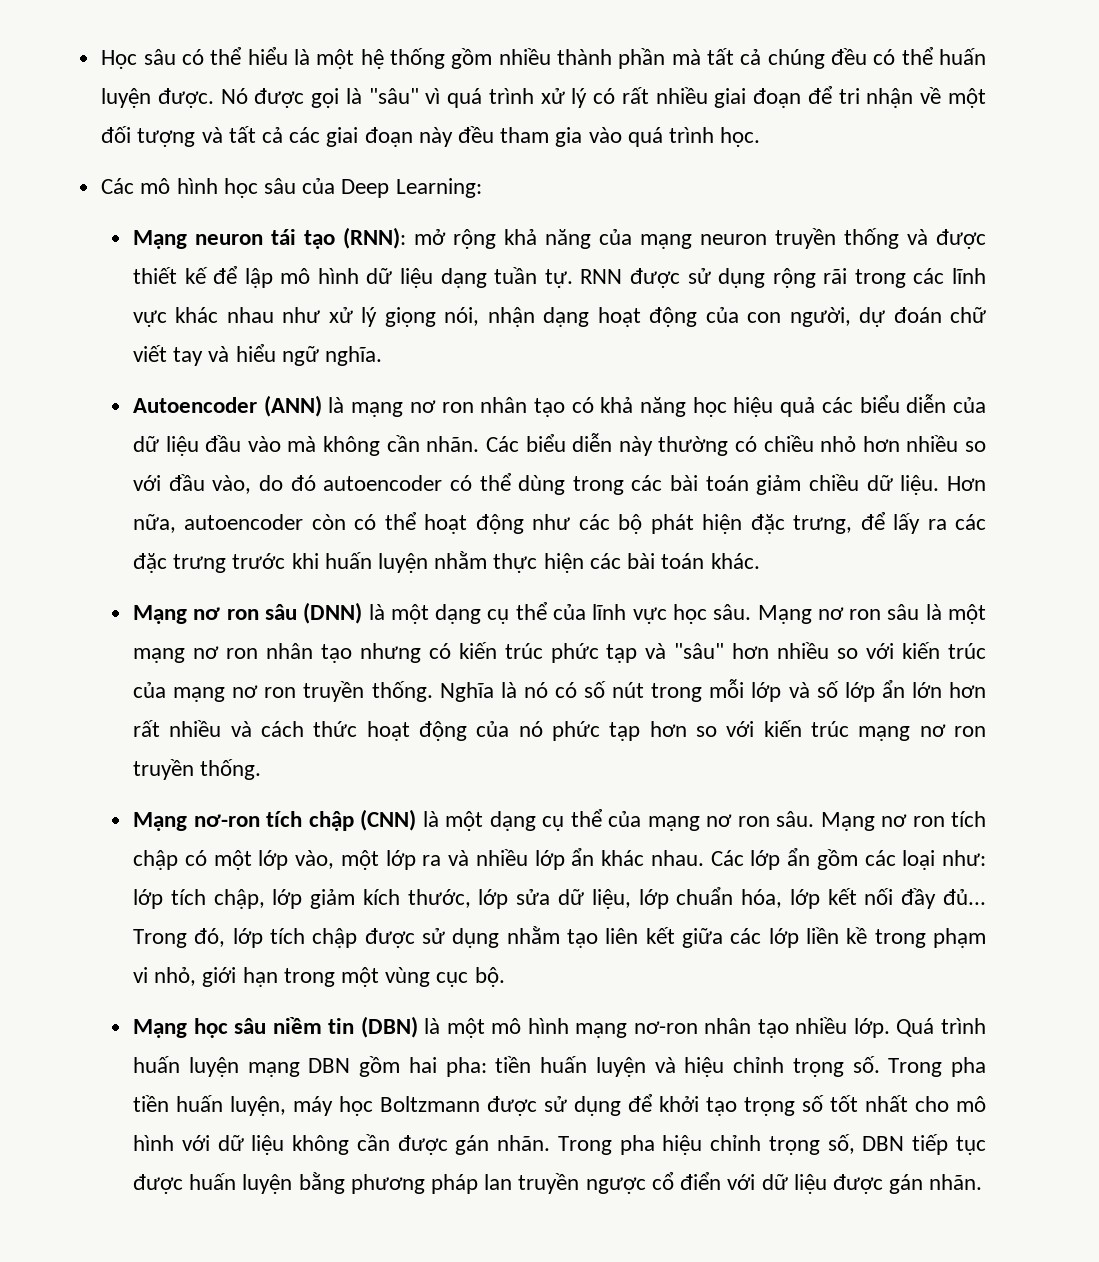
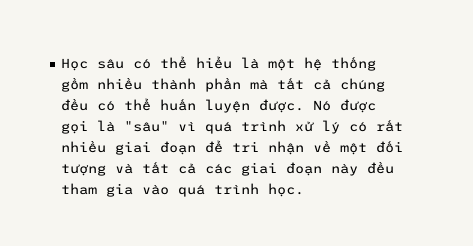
[101,178,482,198] [133,227,987,249] [133,266,986,288] [133,307,986,327] [133,344,383,366] [133,394,986,417] [133,433,986,456] [133,473,987,495] [133,512,986,534] [133,551,760,573] [133,602,986,624] [133,642,987,663] [133,679,987,702] [133,720,987,741] [133,759,262,780] [133,809,987,831] [133,848,987,870] [133,887,986,909] [133,926,987,948] [133,967,505,987] [133,1016,987,1038] [133,1056,986,1077] [133,1094,986,1116] [133,1134,987,1155] [133,1172,983,1194] // Các mô hình học sâu của Deep Learning: // Mạng neuron tái tạo (RNN): mở rộng khả năng của mạng neuron truyền thống và được thiết kế để lập mô hình dữ liệu dạng tuần tự. RNN được sử dụng rộng rãi trong các lĩnh vực khác nhau như xử lý giọng nói, nhận dạng hoạt động của con người, dự đoán chữ viết tay và hiểu ngữ nghĩa. // Autoencoder (ANN) là mạng nơ ron nhân tạo có khả năng học hiệu quả các biểu diễn của dữ liệu đầu vào mà không cần nhãn. Các biểu diễn này thường có chiều nhỏ hơn nhiều so với đầu vào, do đó autoencoder có thể dùng trong các bài toán giảm chiều dữ liệu. Hơn nữa, autoencoder còn có thể hoạt động như các bộ phát hiện đặc trưng, để lấy ra các đặc trưng trước khi huấn luyện nhằm thực hiện các bài toán khác. // Mạng nơ ron sâu (DNN) là một dạng cụ thể của lĩnh vực học sâu. Mạng nơ ron sâu là một mạng nơ ron nhân tạo nhưng có kiến trúc phức tạp và "sâu" hơn nhiều so với kiến trúc của mạng nơ ron truyền thống. Nghĩa là nó có số nút trong mỗi lớp và số lớp ẩn lớn hơn rất nhiều và cách thức hoạt động của nó phức tạp hơn so với kiến trúc mạng nơ ron truyền thống. // Mạng nơ-ron tích chập (CNN) là một dạng cụ thể của mạng nơ ron sâu. Mạng nơ ron tích chập có một lớp vào, một lớp ra và nhiều lớp ẩn khác nhau. Các lớp ẩn gồm các loại như: lớp tích chập, lớp giảm kích thước, lớp sửa dữ liệu, lớp chuẩn hóa, lớp kết nối đầy đủ... Trong đó, lớp tích chập được sử dụng nhằm tạo liên kết giữa các lớp liền kề trong phạm vi nhỏ, giới hạn trong một vùng cục bộ. // Mạng học sâu niềm tin (DBN) là một mô hình mạng nơ-ron nhân tạo nhiều lớp. Quá trình huấn luyện mạng DBN gồm hai pha: tiền huấn luyện và hiệu chỉnh trọng số. Trong pha tiền huấn luyện, máy học Boltzmann được sử dụng để khởi tạo trọng số tốt nhất cho mô hình với dữ liệu không cần được gán nhãn. Trong pha hiệu chỉnh trọng số, DBN tiếp tục được huấn luyện bằng phương pháp lan truyền ngược cổ điển với dữ liệu được gán nhãn. -> (305, 190) none

